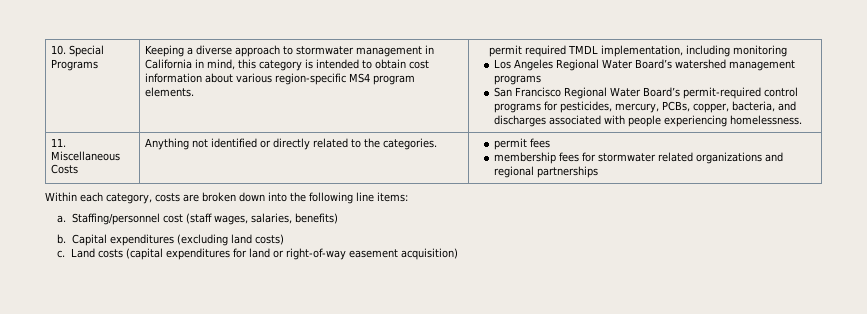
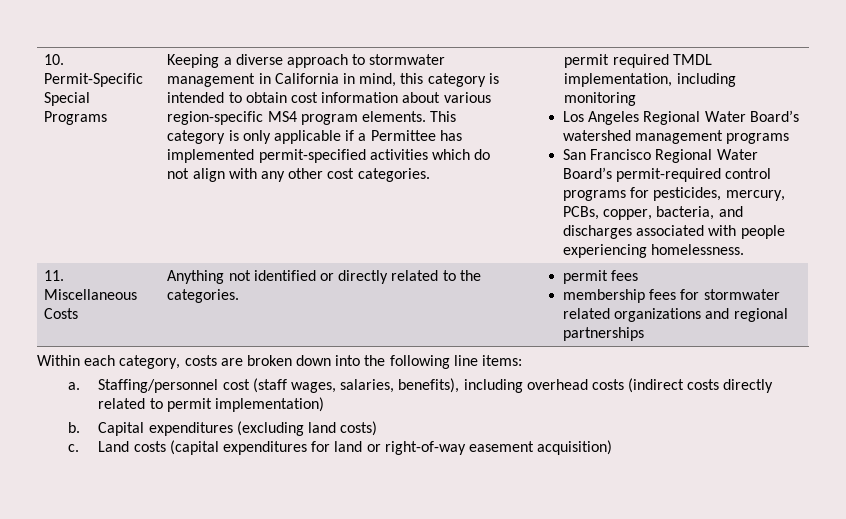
(67, 50) none -> [44,73,144,87] Permit-Specific
(195, 92) none -> [430,111,457,122] [167,130,462,144] [167,149,491,163] [167,168,430,182] This category is only applicable if a Permittee has implemented permit-specified activities which do not align with any other cost categories.
[294,213,338,224] benefits) -> [398,378,774,393] [98,397,325,412] benefits), including overhead costs (indirect costs directly related to permit implementation)

